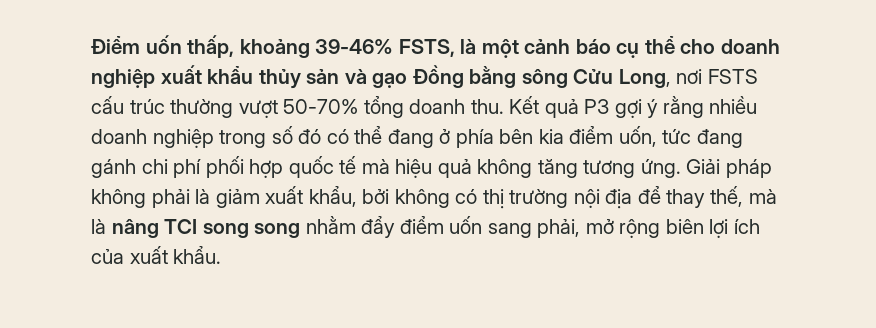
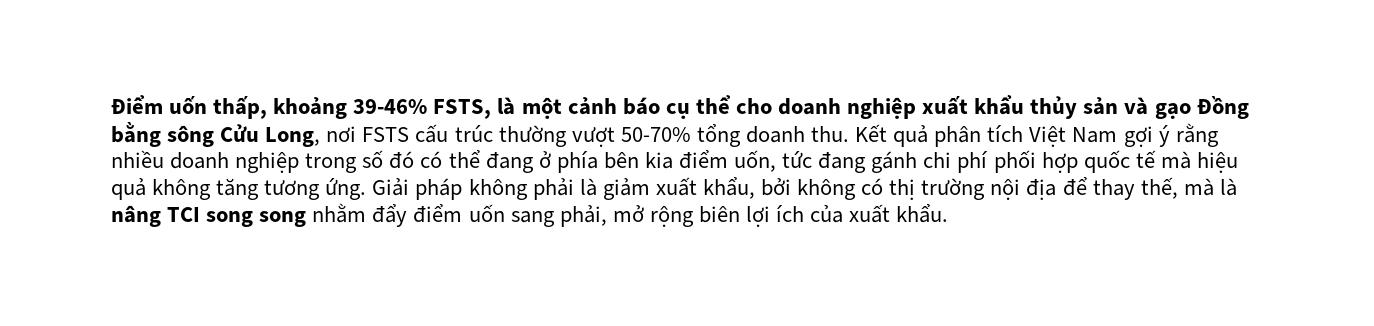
[584,99,610,114] P3 -> [934,125,1118,147] phân tích Việt Nam

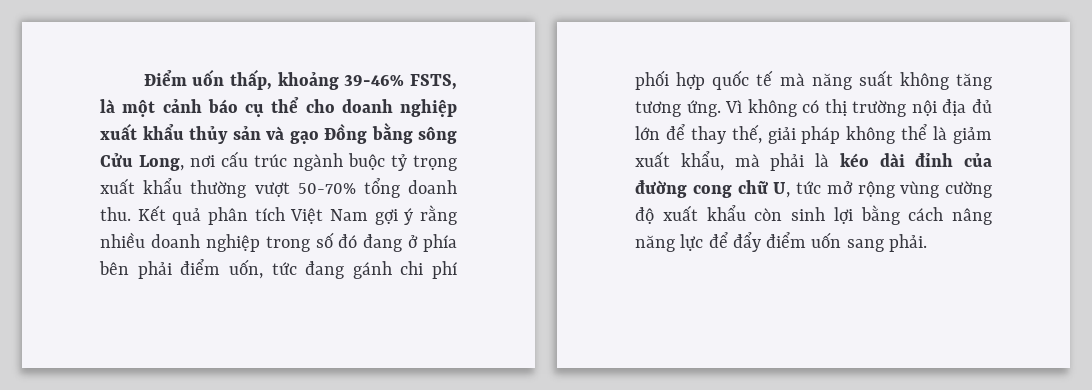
[362,127,410,142] FSTS -> (215, 161) none
(493, 133) none -> [293,153,457,171] [100,178,183,194] ngành buộc tỷ trọng xuất khẩu
[420,149,480,168] có thể -> (358, 241) none
[644,152,673,169] kia -> [137,261,172,279] phải
[1196,152,1238,173] [111,178,146,200] hiệu quả -> [811,70,893,90] năng suất
[372,176,791,200] Giải pháp không phải là giảm xuất khẩu, bởi -> [725,100,743,113] Vì
(1057, 189) none -> [972,99,992,113] [635,126,660,140] đủ lớn
[1183,178,1237,196] [111,203,949,227] mà là nâng TCI song song nhằm đẩy điểm uốn sang phải, mở rộng biên lợi ích của xuất khẩu. -> [767,124,992,144] [635,151,992,171] [635,180,992,198] [635,205,992,225] [635,232,927,252] giải pháp không thể là giảm xuất khẩu, mà phải là kéo dài đỉnh của đường cong chữ U, tức mở rộng vùng cường độ xuất khẩu còn sinh lợi bằng cách nâng năng lực để đẩy điểm uốn sang phải.

